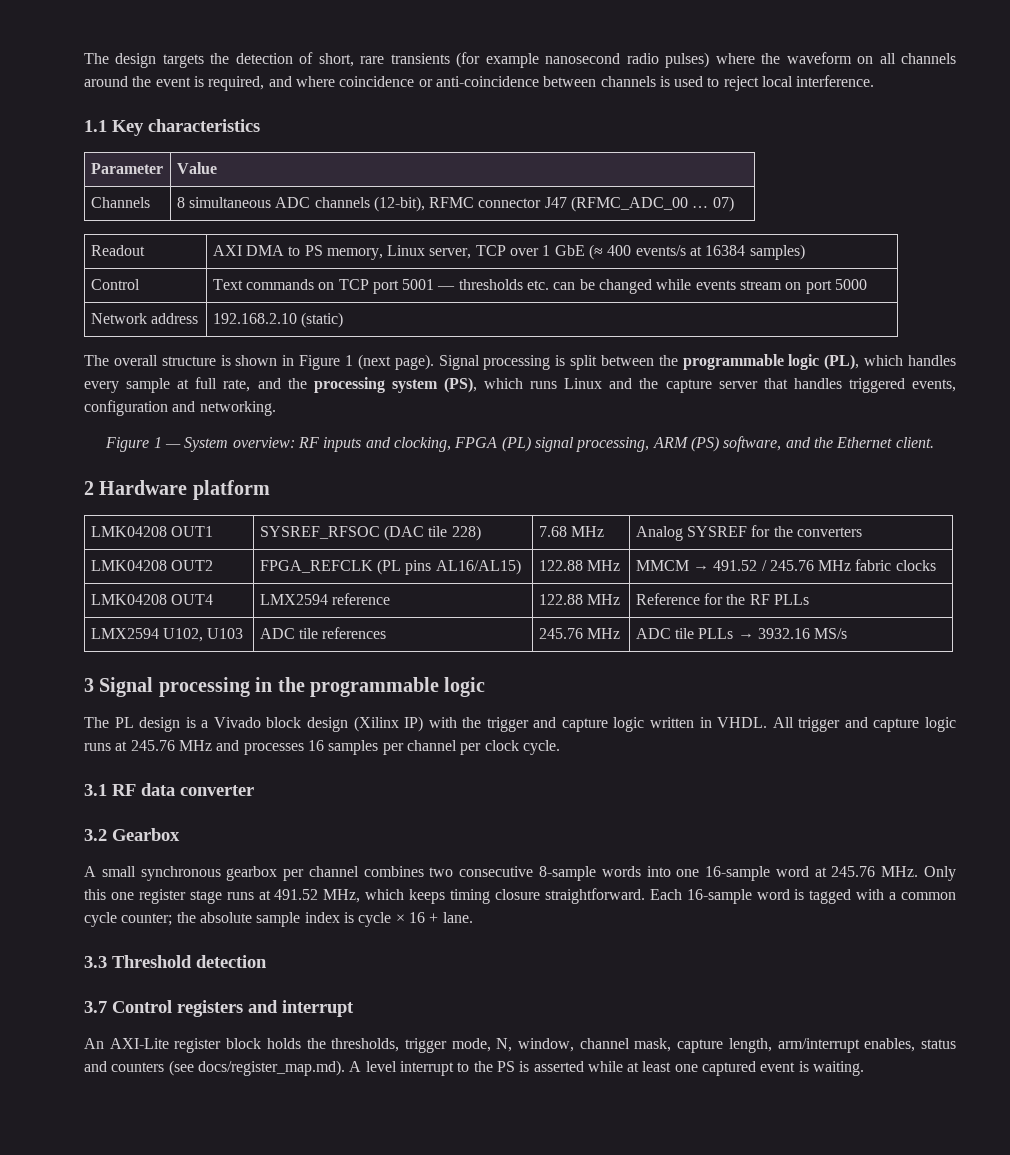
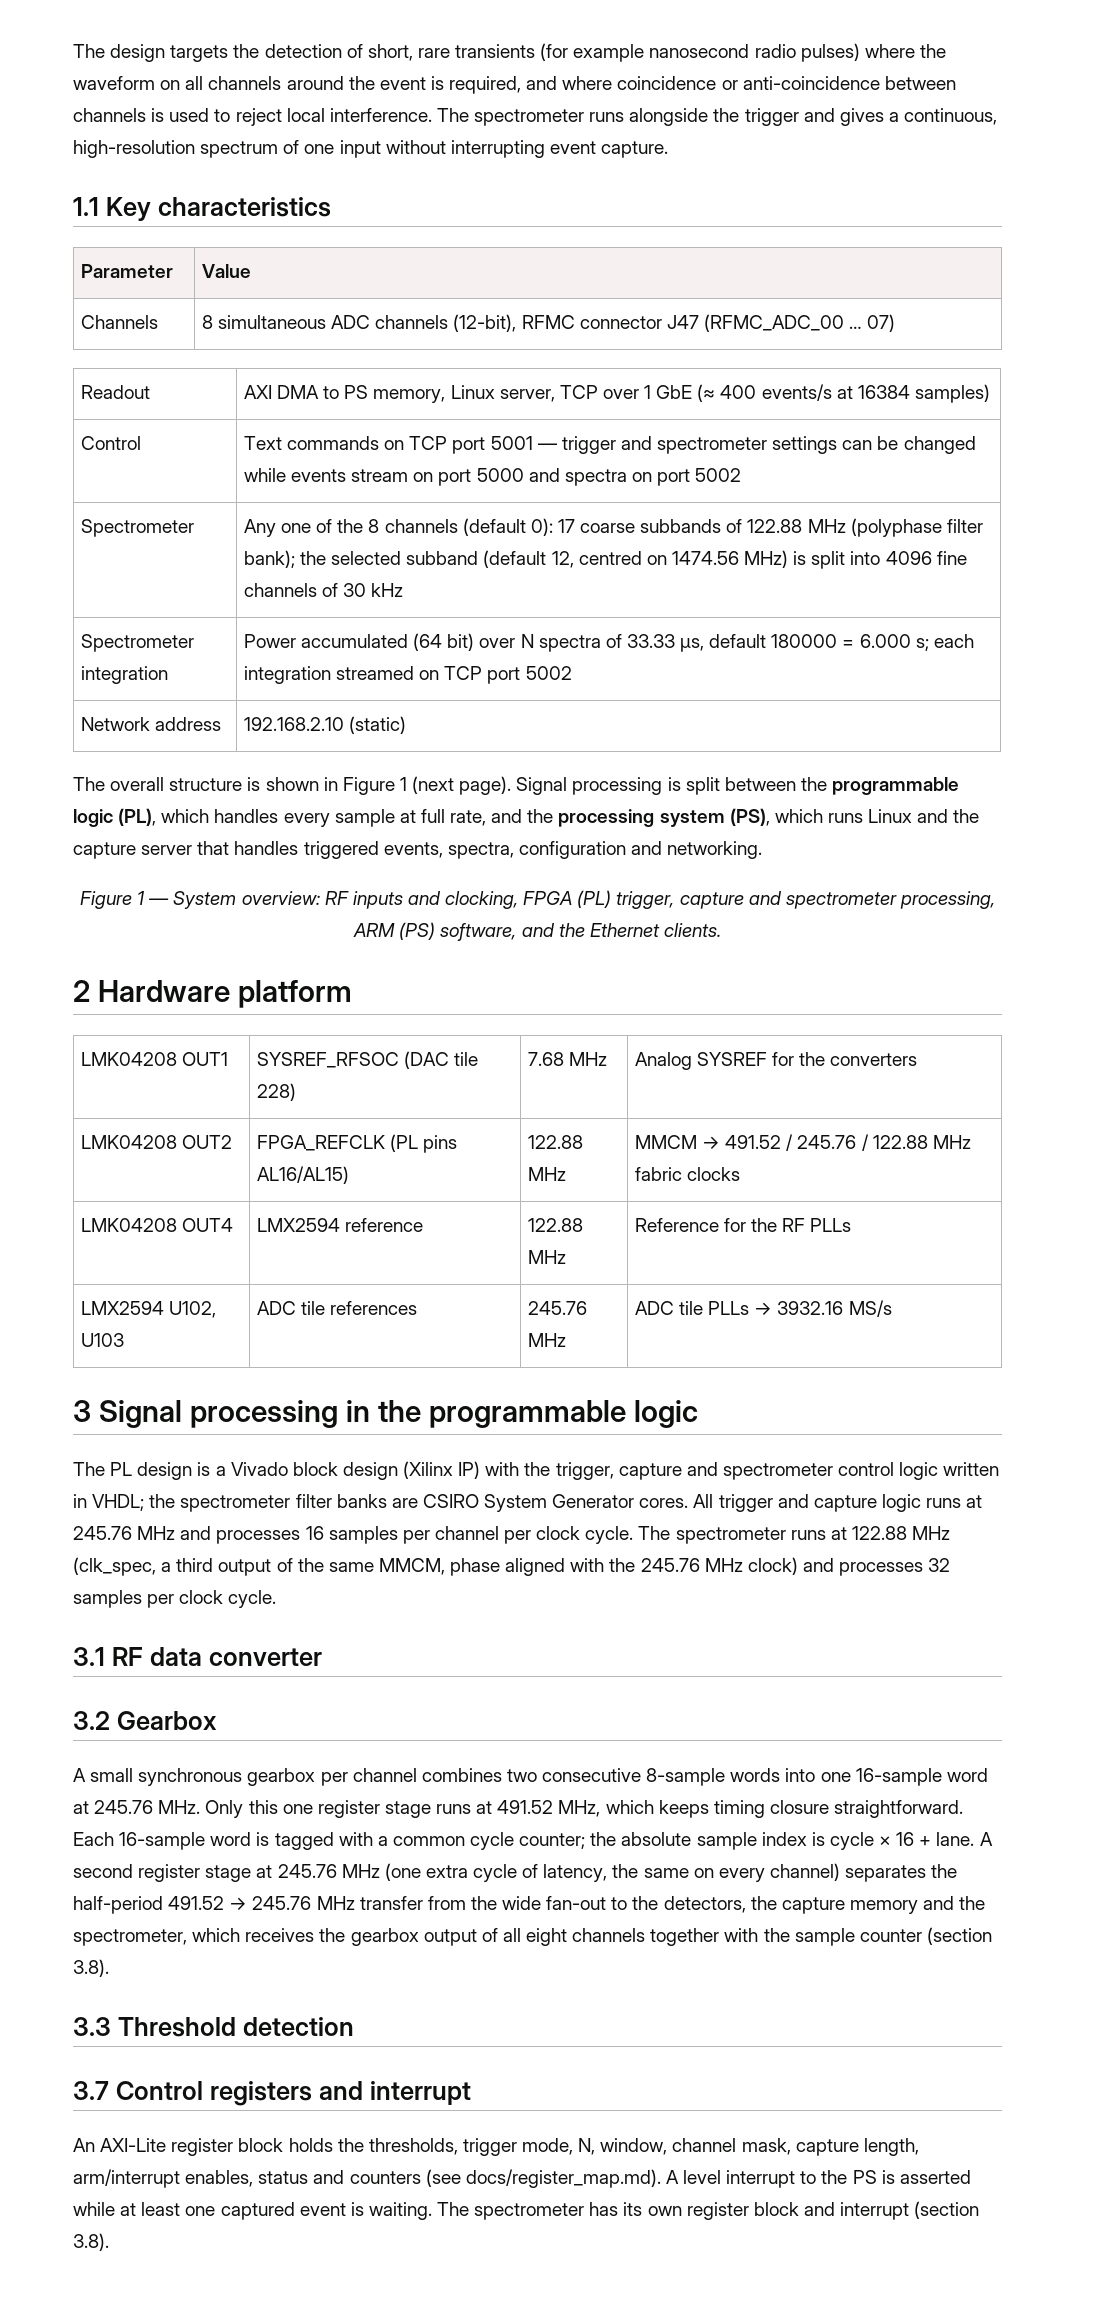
(875, 81) none -> [436,108,998,126] [73,140,669,158] The spectrometer runs alongside the trigger and gives a continuous, high-resolution spectrum of one input without interrupting event capture.
[458,279,550,290] thresholds etc. -> [561,436,838,454] trigger and spectrometer settings
(868, 284) none -> [528,468,742,486] [80,519,194,537] [243,518,983,537] [243,550,967,569] [243,583,404,597] [80,634,194,652] [80,666,168,684] [243,633,974,652] [243,666,572,684] and spectra on port 5002 // Spectrometer | Any one of the 8 channels (default 0): 17 coarse subbands of 122.88 MHz (polyphase filter bank); the selected subband (default 12, centred on 1474.56 MHz) is split into 4096 fine channels of 30 kHz // Spectrometer integration | Power accumulated (64 bit) over N spectra of 33.33 µs, default 180000 = 6.000 s; each integration streamed on TCP port 5002
(957, 385) none -> [447,842,514,859] spectra,
[534,437,574,452] signal -> [616,891,897,909] trigger, capture and spectrometer
[895,437,934,448] client. -> [663,923,721,937] clients.
(814, 565) none -> [861,1134,928,1151] / 122.88
[486,717,768,732] trigger and capture logic written in VHDL. -> [555,1462,1000,1480] [73,1494,689,1512] trigger, capture and spectrometer control logic written in VHDL; the spectrometer filter banks are CSIRO System Generator cores.
(560, 747) none -> [638,1526,951,1544] [73,1557,951,1576] [73,1590,277,1608] The spectrometer runs at 122.88 MHz (clk_spec, a third output of the same MMCM, phase aligned with the 245.76 MHz clock) and processes 32 samples per clock cycle.
(473, 917) none -> [979,1832,993,1846] [73,1863,958,1882] [73,1896,986,1914] [73,1927,992,1946] [73,1959,109,1977] A second register stage at 245.76 MHz (one extra cycle of latency, the same on every channel) separates the half-period 491.52 → 245.76 MHz transfer from the wide fan-out to the detectors, the capture memory and the spectrometer, which receives the gearbox output of all eight channels together with the sample counter (section 3.8).
(865, 1068) none -> [437,2201,980,2220] [73,2233,109,2251] The spectrometer has its own register block and interrupt (section 3.8).

